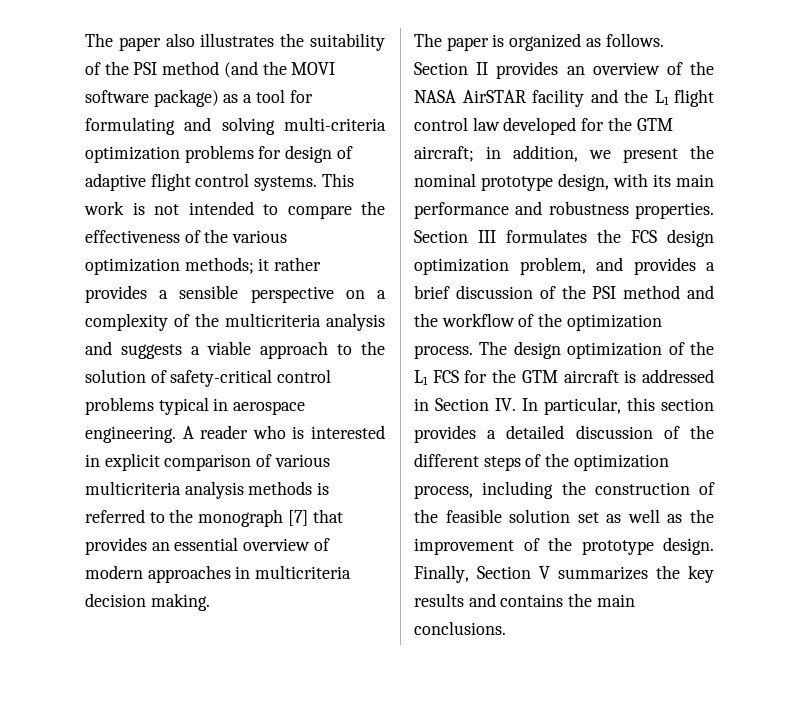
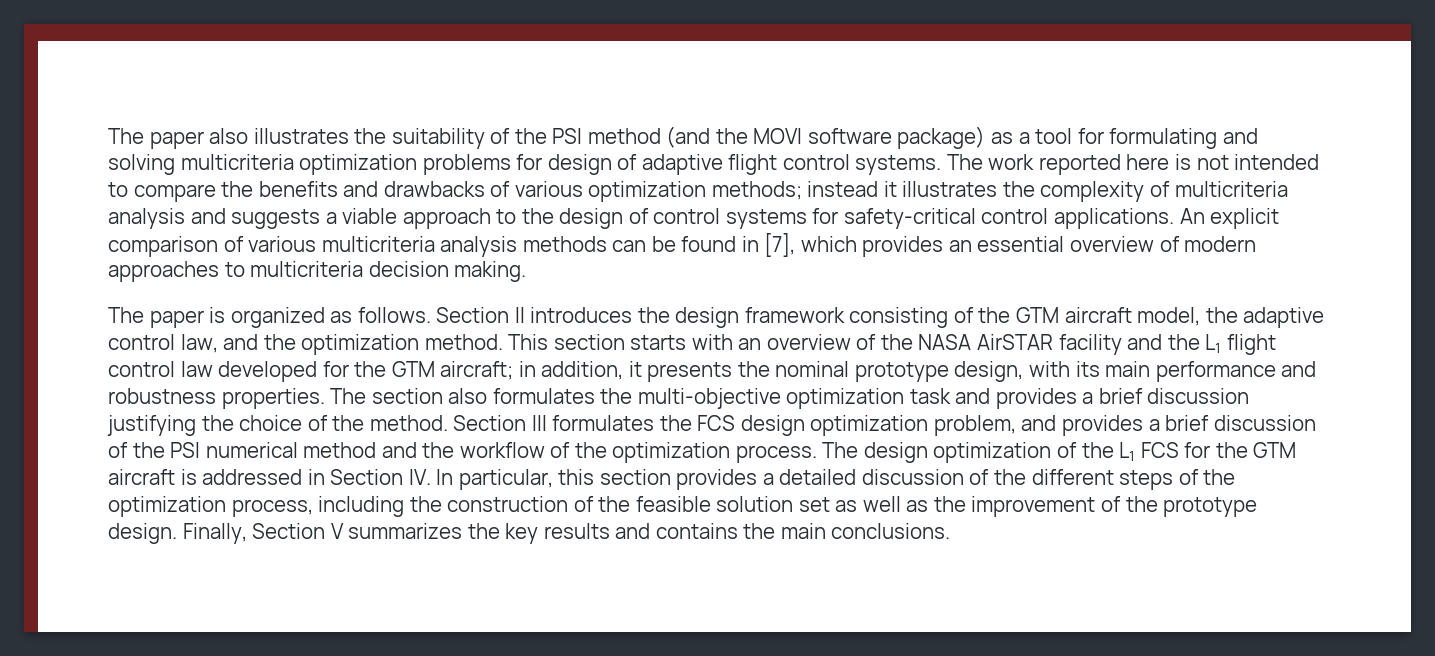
[284,117,386,131] multi-criteria -> [180,154,294,170] multicriteria
[321,173,354,187] [84,201,124,215] This work -> [946,154,1170,175] The work reported here
[85,229,288,243] [85,257,322,275] [85,285,386,303] effectiveness of the various optimization methods; it rather provides a sensible perspective on a -> [258,181,1035,202] benefits and drawbacks of various optimization methods; instead it illustrates the
[195,313,219,327] the -> (1171, 189) none
[85,369,332,387] [85,397,306,415] [85,425,385,443] [85,454,100,467] solution of safety-critical control problems typical in aerospace engineering. A reader who is interested in -> [559,208,1205,229] design of control systems for safety-critical control applications. An
[317,482,330,495] [85,509,343,527] is referred to the monograph [7] that -> [612,233,857,257] can be found in [7], which
[235,566,251,579] in -> [224,262,245,277] to
[496,61,559,79] provides -> [530,307,1325,328] [108,334,733,355] introduces the design framework consisting of the GTM aircraft model, the adaptive control law, and the optimization method. This section starts with
[589,148,678,163] we present -> [628,361,733,382] it presents
(714, 210) none -> [330,388,1250,409] [107,415,448,436] The section also formulates the multi-objective optimization task and provides a brief discussion justifying the choice of the method.
(617, 292) none -> [205,442,298,458] numerical

